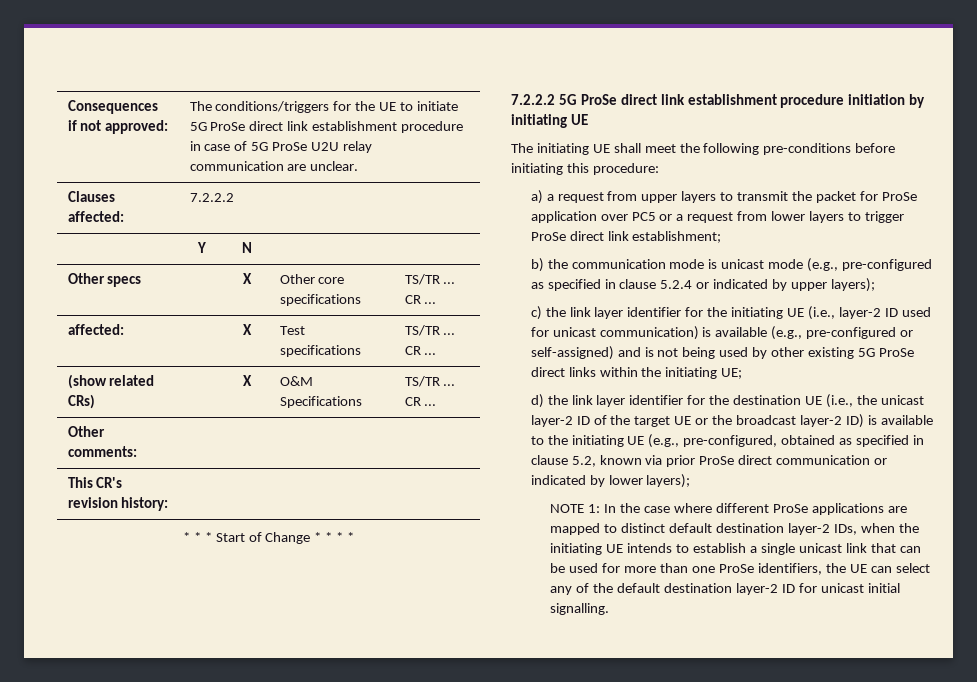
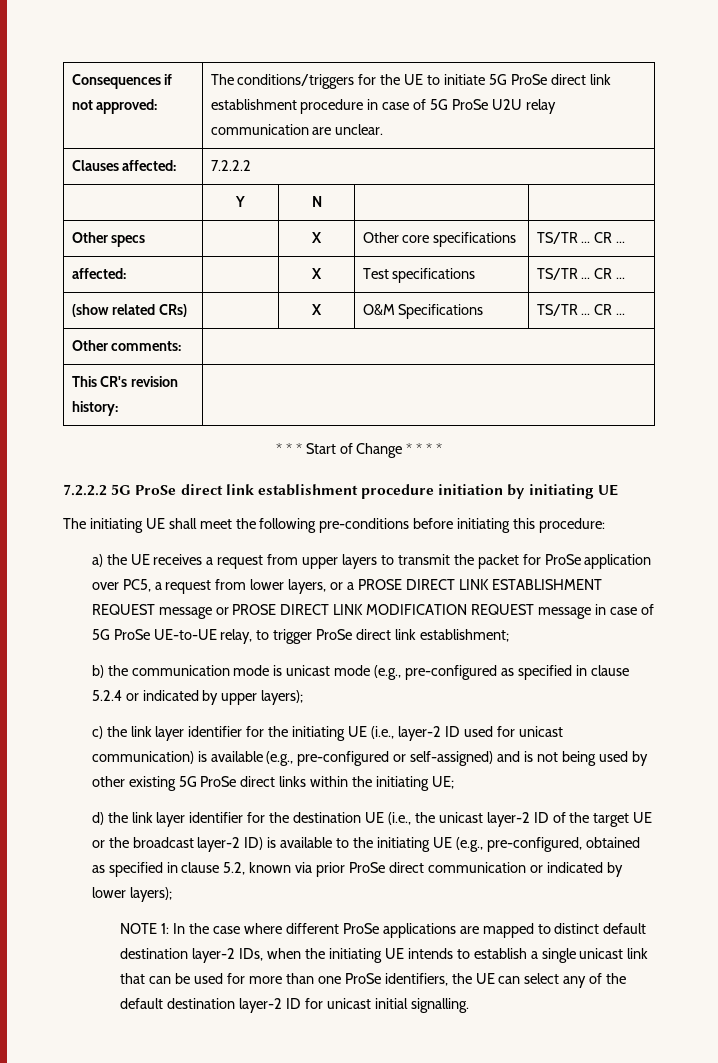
(543, 197) none -> [106,554,203,565] the UE receives
[631,212,673,221] PC5 or -> [122,579,151,592] PC5,
[809,211,845,223] layers -> [288,579,602,594] [91,604,654,619] [91,629,253,644] layers, or a PROSE DIRECT LINK ESTABLISHMENT REQUEST message or PROSE DIRECT LINK MODIFICATION REQUEST message in case of 5G ProSe UE-to-UE relay,

